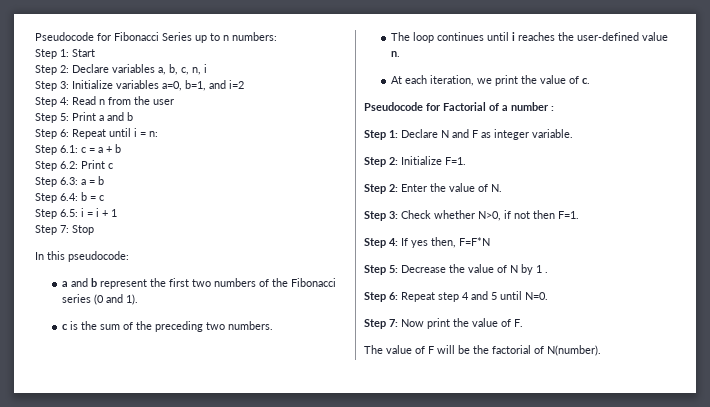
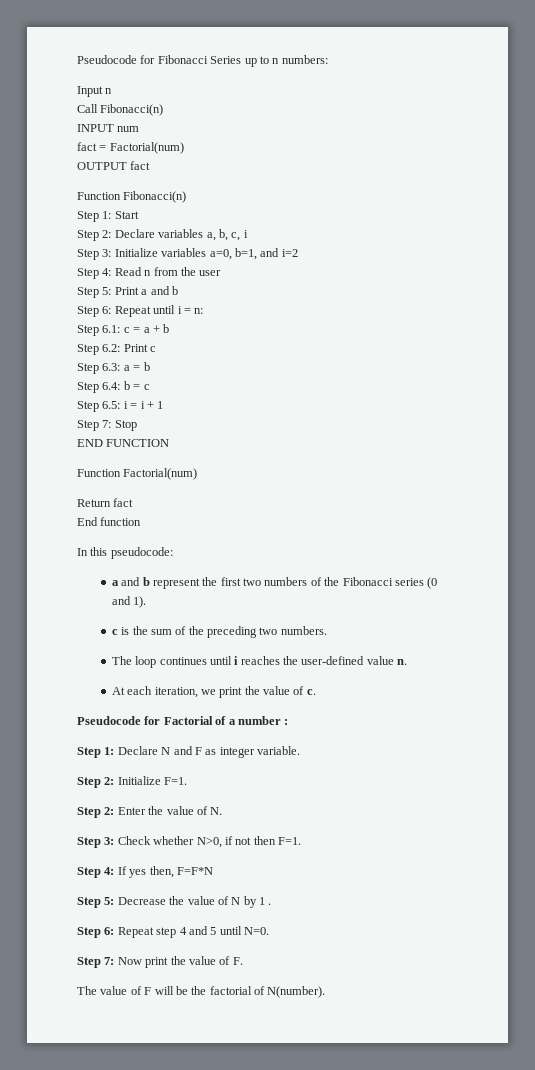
(277, 36) none -> [77,86,113,97] [77,104,164,116] [77,124,140,132] [77,142,184,154] [77,161,151,170] [77,191,187,203] // Input n // Call Fibonacci(n) // INPUT num // fact = Factorial(num) // OUTPUT fact // Function Fibonacci(n)
[192,67,201,75] n, -> (241, 236) none
(94, 230) none -> [77,439,170,447] [77,468,198,480] [77,498,134,507] [77,517,142,526] // END FUNCTION // Function Factorial(num) // Return fact // End function

